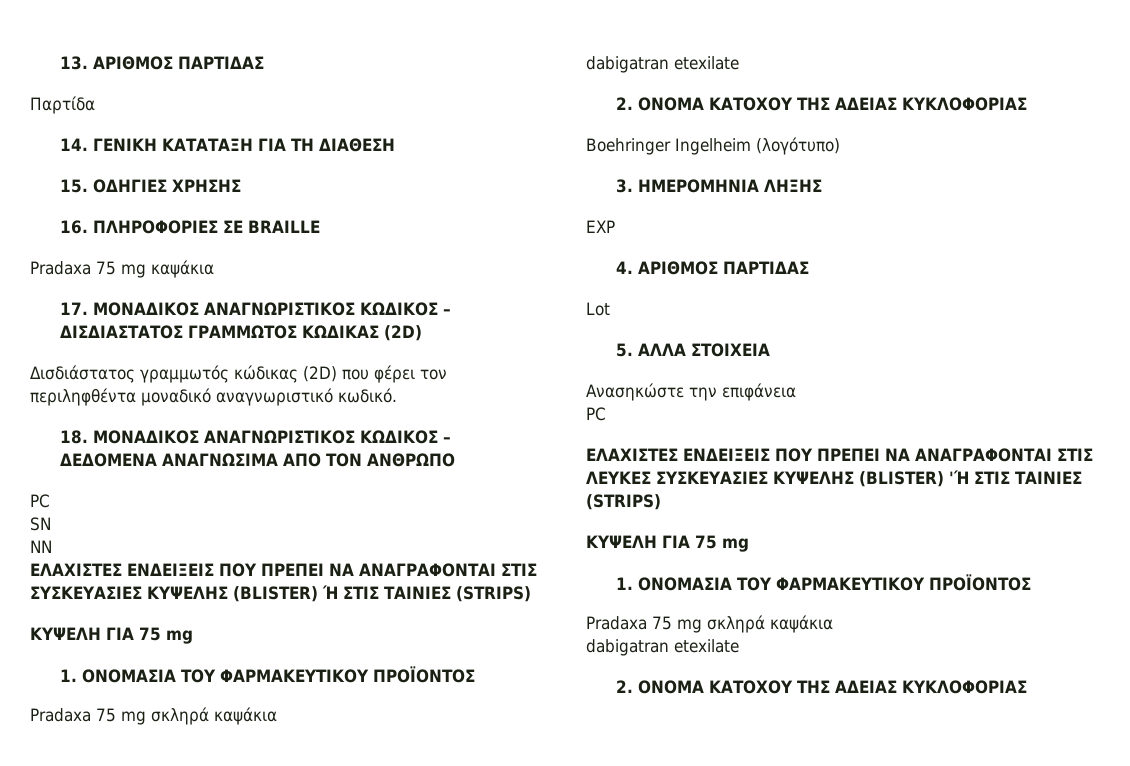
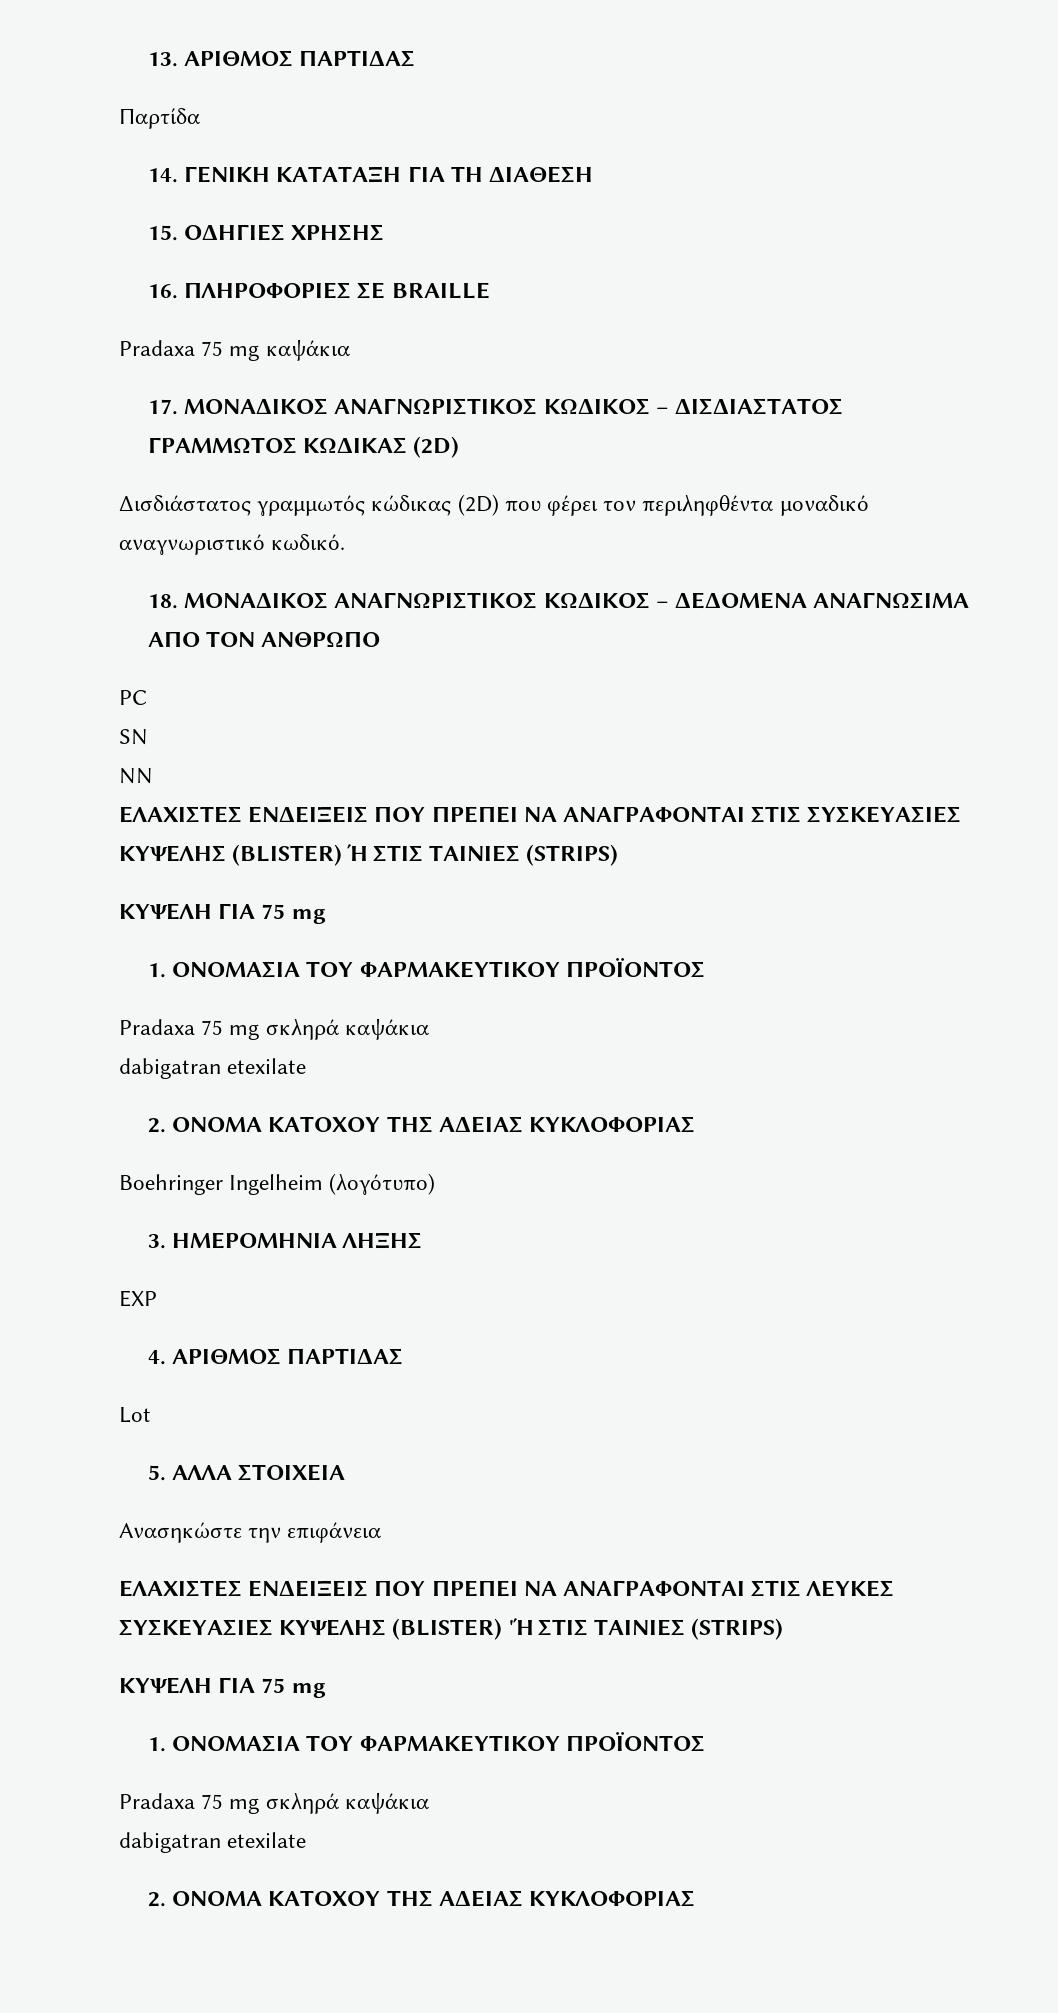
[586,407,606,421] // PC -> (382, 1532) none

